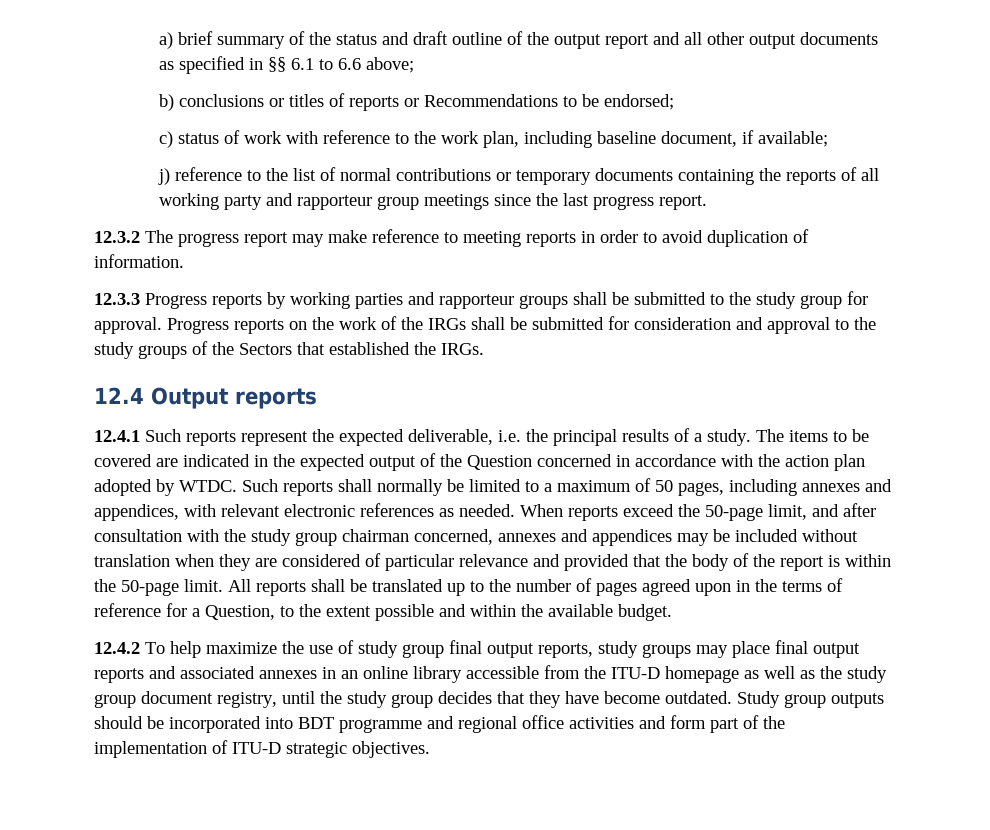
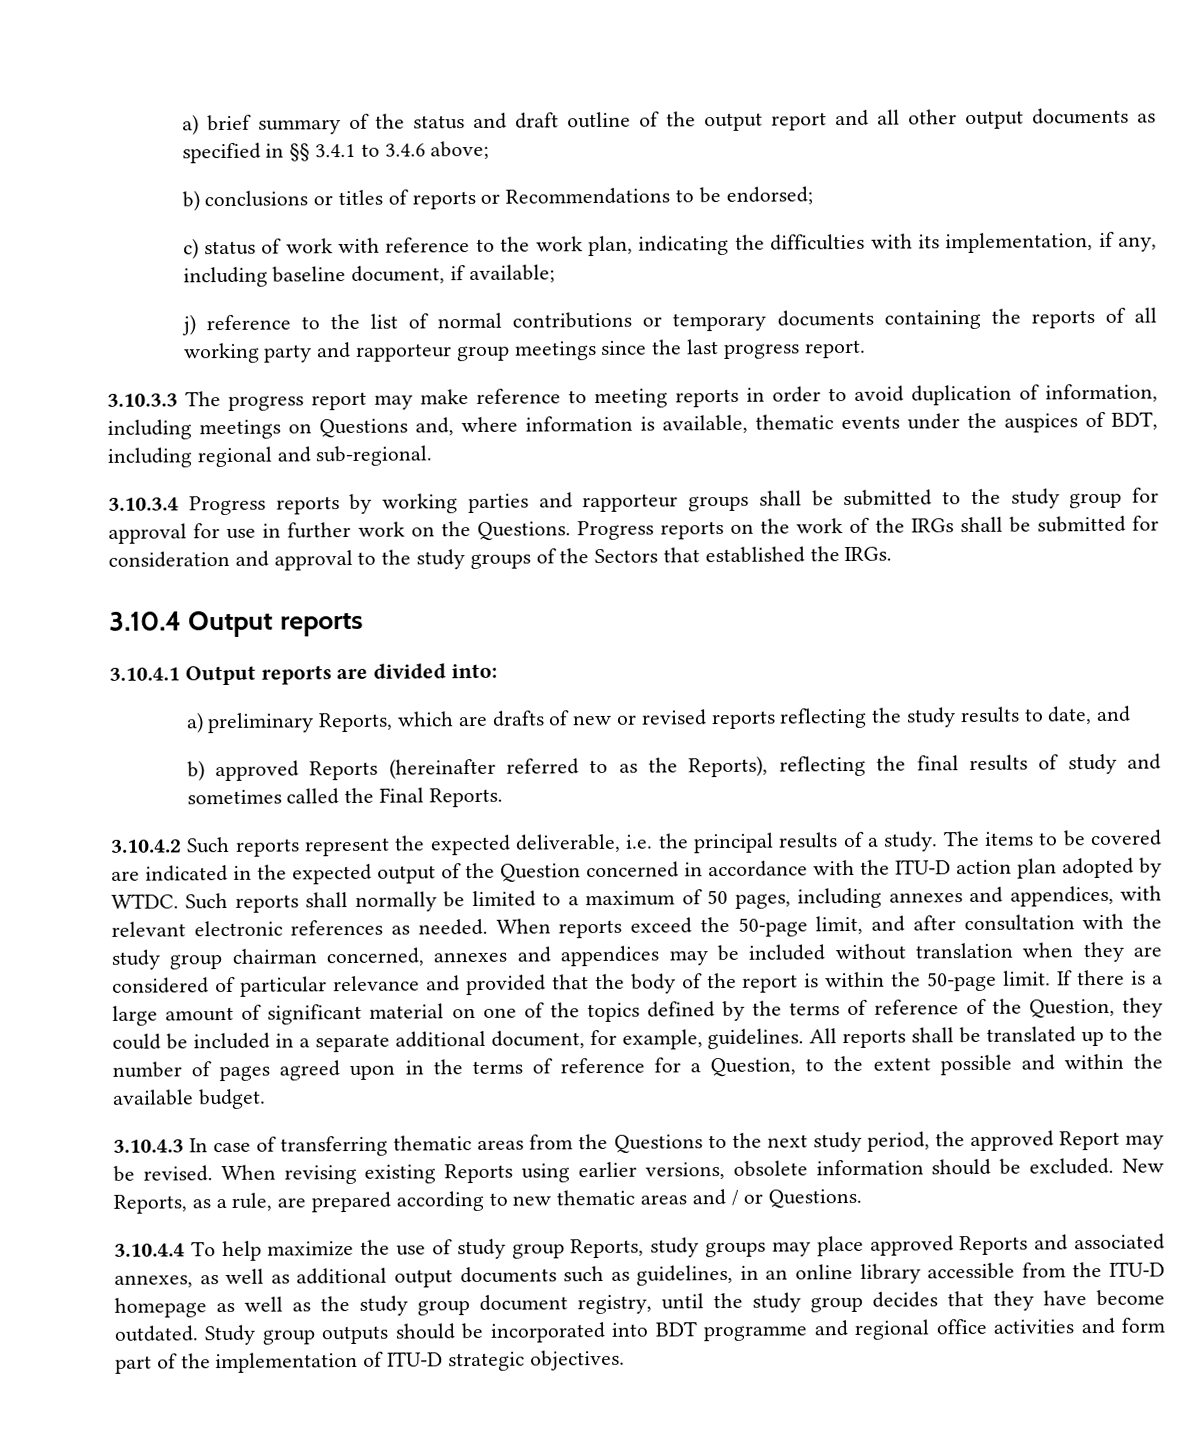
[290,58,361,70] 6.1 to 6.6 -> [315,143,426,158] 3.4.1 to 3.4.6
(519, 139) none -> [638,231,1157,256] indicating the difficulties with its implementation, if any,
[94,231,140,243] 12.3.2 -> [107,393,178,407] 3.10.3.3
[94,254,184,268] [94,293,140,305] information. // 12.3.3 -> [1045,383,1158,403] [107,411,1158,440] [107,445,433,468] [108,497,179,511] information, including meetings on Questions and, where information is available, thematic events under the auspices of BDT, including regional and sub-regional. // 3.10.3.4
[94,317,162,334] approval. -> [108,521,571,544] approval for use in further work on the Questions.
[94,387,144,404] 12.4 -> [109,611,182,631] 3.10.4
[94,430,140,442] 12.4.1 -> [109,663,499,686] [185,705,1132,734] [186,753,1161,782] [186,787,503,808] [110,839,182,853] 3.10.4.1 Output reports are divided into: // a) preliminary Reports, which are drafts of new or revised reports reflecting the study results to date, and // b) approved Reports (hereinafter referred to as the Reports), reflecting the final results of study and sometimes called the Final Reports. // 3.10.4.2
(780, 460) none -> [895,859,951,875] ITU-D
(223, 585) none -> [1057,969,1164,986] [112,997,1163,1026] [112,1028,805,1053] If there is a large amount of significant material on one of the topics defined by the terms of reference of the Question, they could be included in a separate additional document, for example, guidelines.
[94,642,140,654] 12.4.2 -> [113,1130,1164,1157] [113,1157,1165,1185] [113,1188,863,1214] [114,1243,185,1257] 3.10.4.3 In case of transferring thematic areas from the Questions to the next study period, the approved Report may be revised. When revising existing Reports using earlier versions, obsolete information should be excluded. New Reports, as a rule, are prepared according to new thematic areas and / or Questions. // 3.10.4.4
[449,640,593,658] final output reports, -> [570,1238,645,1259] Reports,
[775,640,860,658] [94,666,317,683] final output reports and associated annexes -> [869,1233,1166,1256] [114,1264,734,1288] approved Reports and associated annexes, as well as additional output documents such as guidelines,

